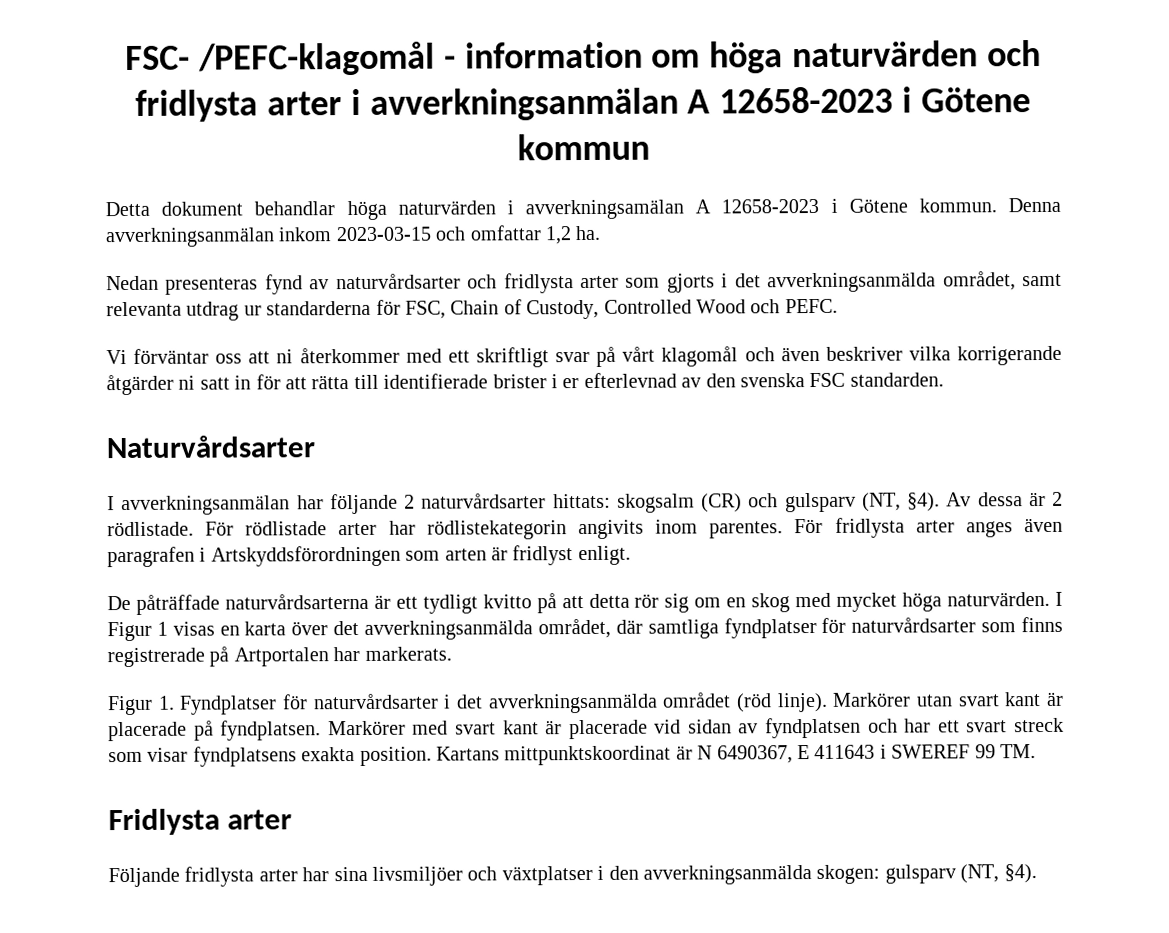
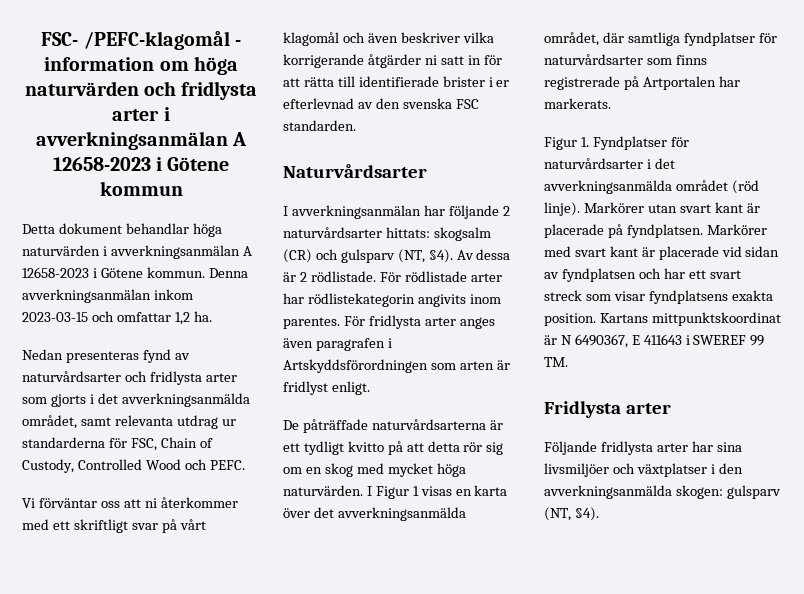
[525,199,684,220] avverkningsamälan -> [110,245,240,259] avverkningsanmälan

